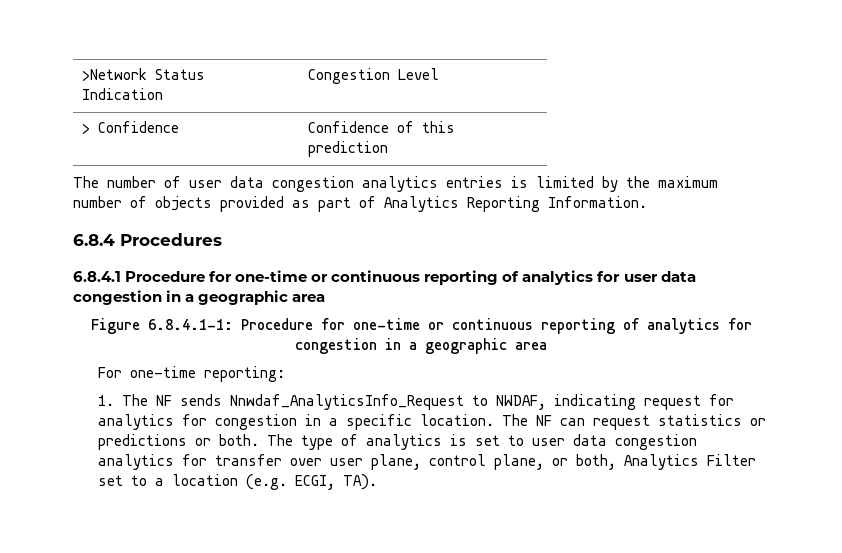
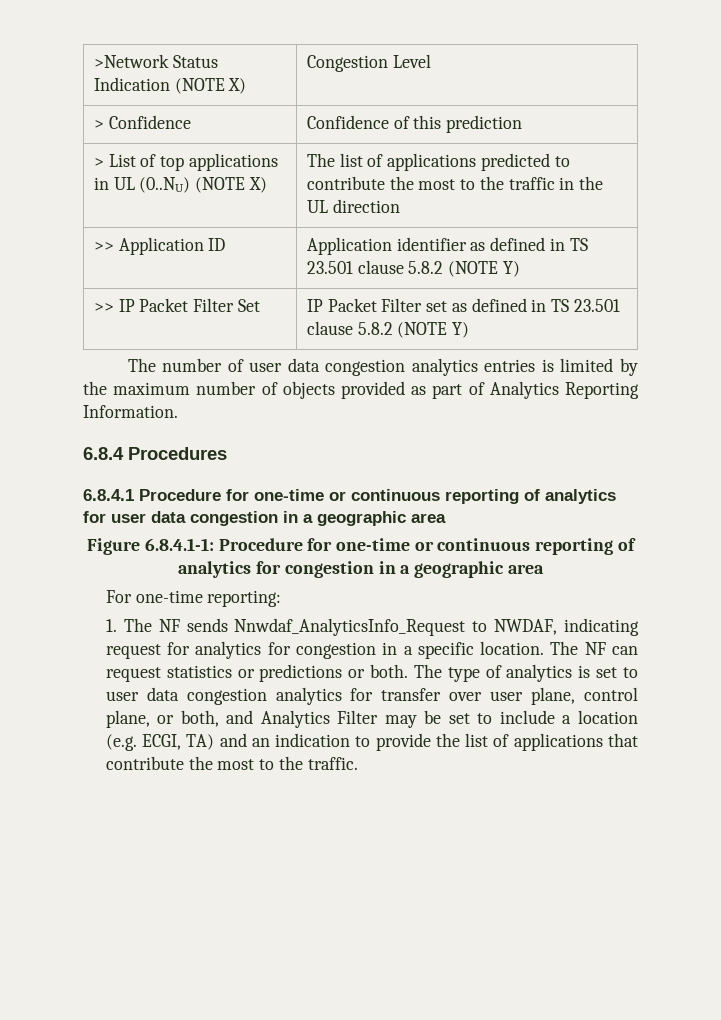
(164, 94) none -> [174,78,247,94] (NOTE X)
(389, 149) none -> [93,153,278,171] [93,177,267,193] [306,153,570,171] [306,176,603,190] [306,199,400,213] [93,237,226,255] [306,237,588,255] [306,260,520,277] [93,298,260,312] [306,298,620,312] [306,321,470,338] // > List of top applications in UL (0..NU) (NOTE X) | The list of applications predicted to contribute the most to the traffic in the UL direction // >> Application ID | Application identifier as defined in TS 23.501 clause 5.8.2 (NOTE Y) // >> IP Packet Filter Set | IP Packet Filter set as defined in TS 23.501 clause 5.8.2 (NOTE Y)
(616, 462) none -> [226,710,254,724] and
[97,475,147,486] set to -> [384,710,555,728] may be set to include
[342,474,377,490] TA). -> [186,733,638,751] [105,756,358,770] TA) and an indication to provide the list of applications that contribute the most to the traffic.

